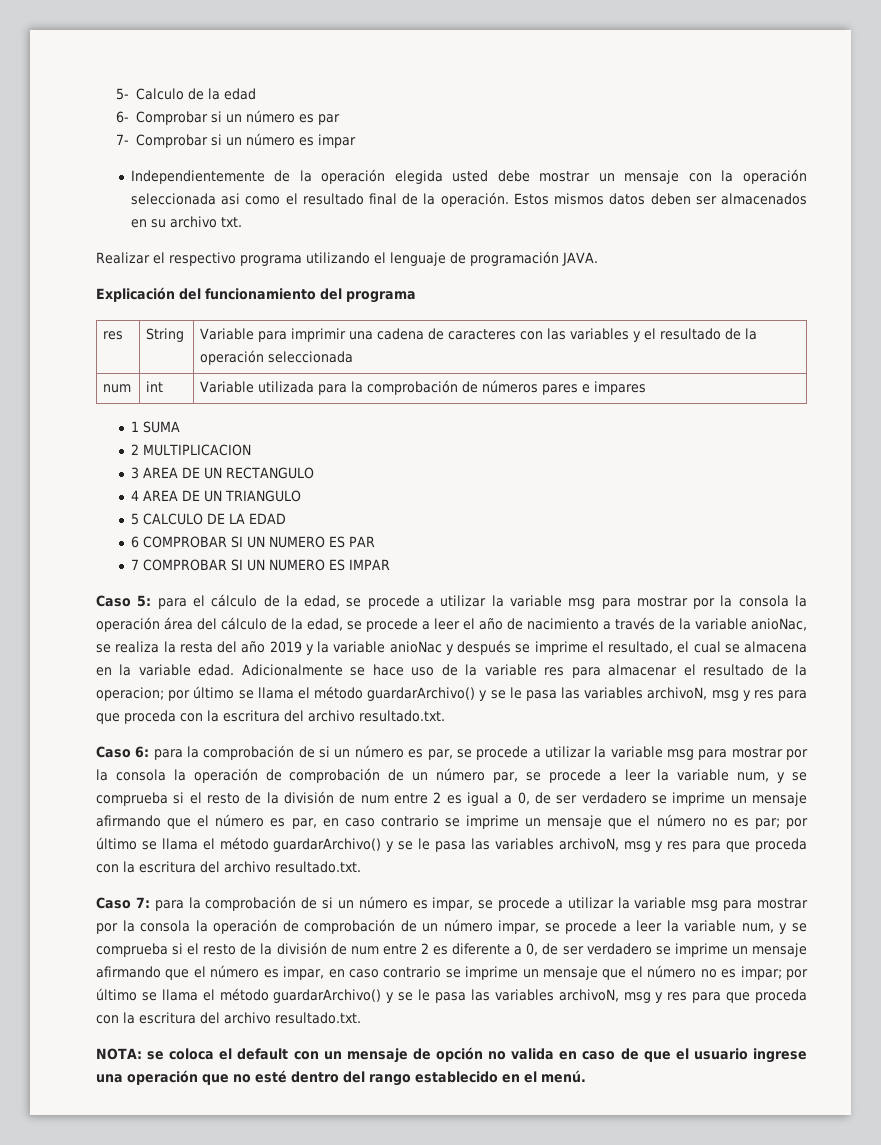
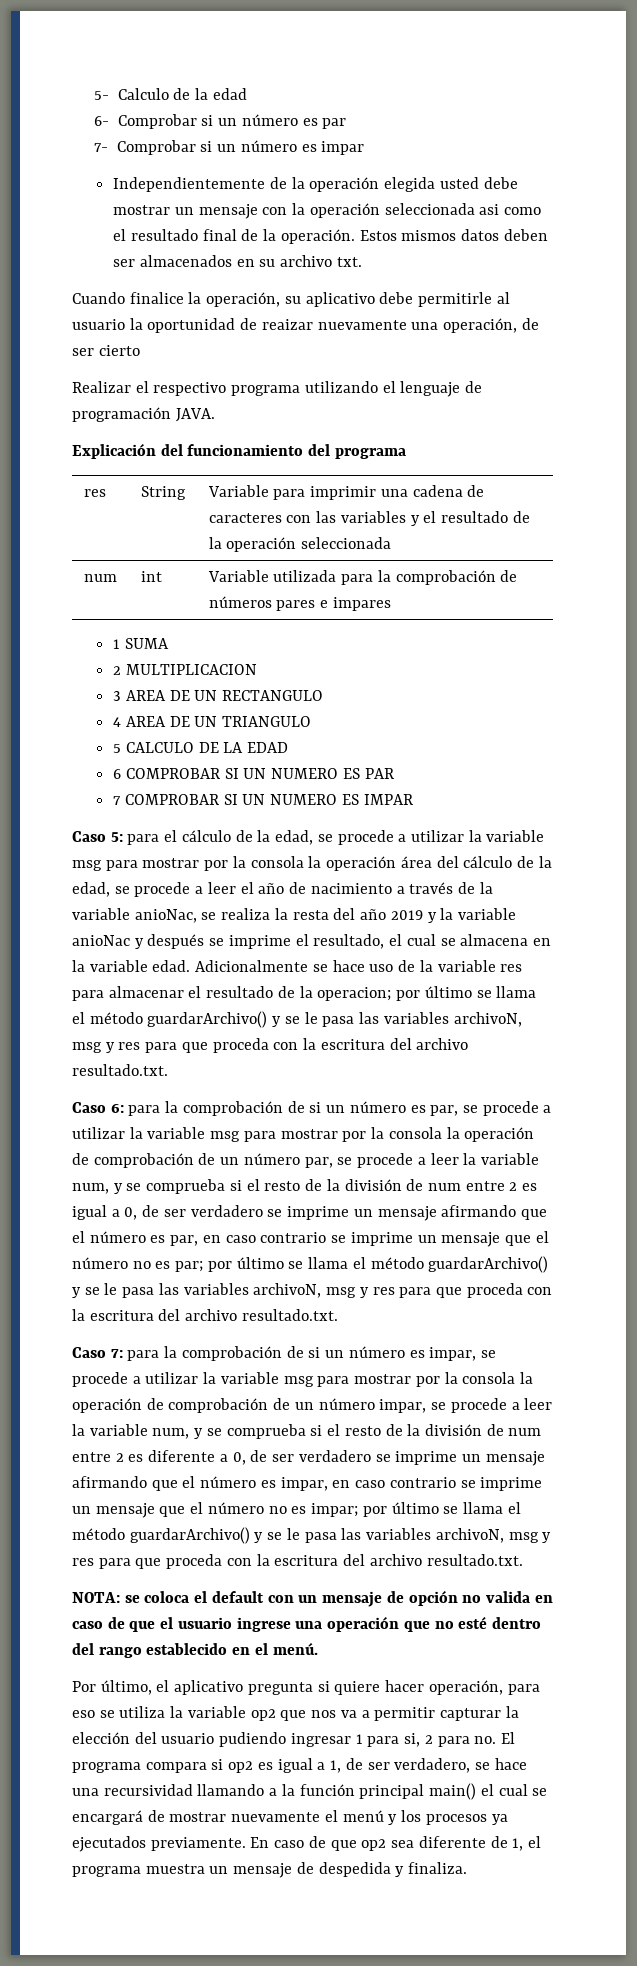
(242, 222) none -> [72,292,510,307] [72,318,539,333] [72,345,140,356] // Cuando finalice la operación, su aplicativo debe permitirle al usuario la oportunidad de reaizar nuevamente una operación, de ser cierto
(586, 1076) none -> [72,1680,540,1695] [72,1706,519,1721] [72,1732,515,1747] [72,1758,527,1773] [72,1783,548,1800] [72,1810,508,1825] [72,1836,541,1852] [72,1862,468,1878] // Por último, el aplicativo pregunta si quiere hacer operación, para eso se utiliza la variable op2 que nos va a permitir capturar la elección del usuario pudiendo ingresar 1 para si, 2 para no. El programa compara si op2 es igual a 1, de ser verdadero, se hace una recursividad llamando a la función principal main() el cual se encargará de mostrar nuevamente el menú y los procesos ya ejecutados previamente. En caso de que op2 sea diferente de 1, el programa muestra un mensaje de despedida y finaliza.

